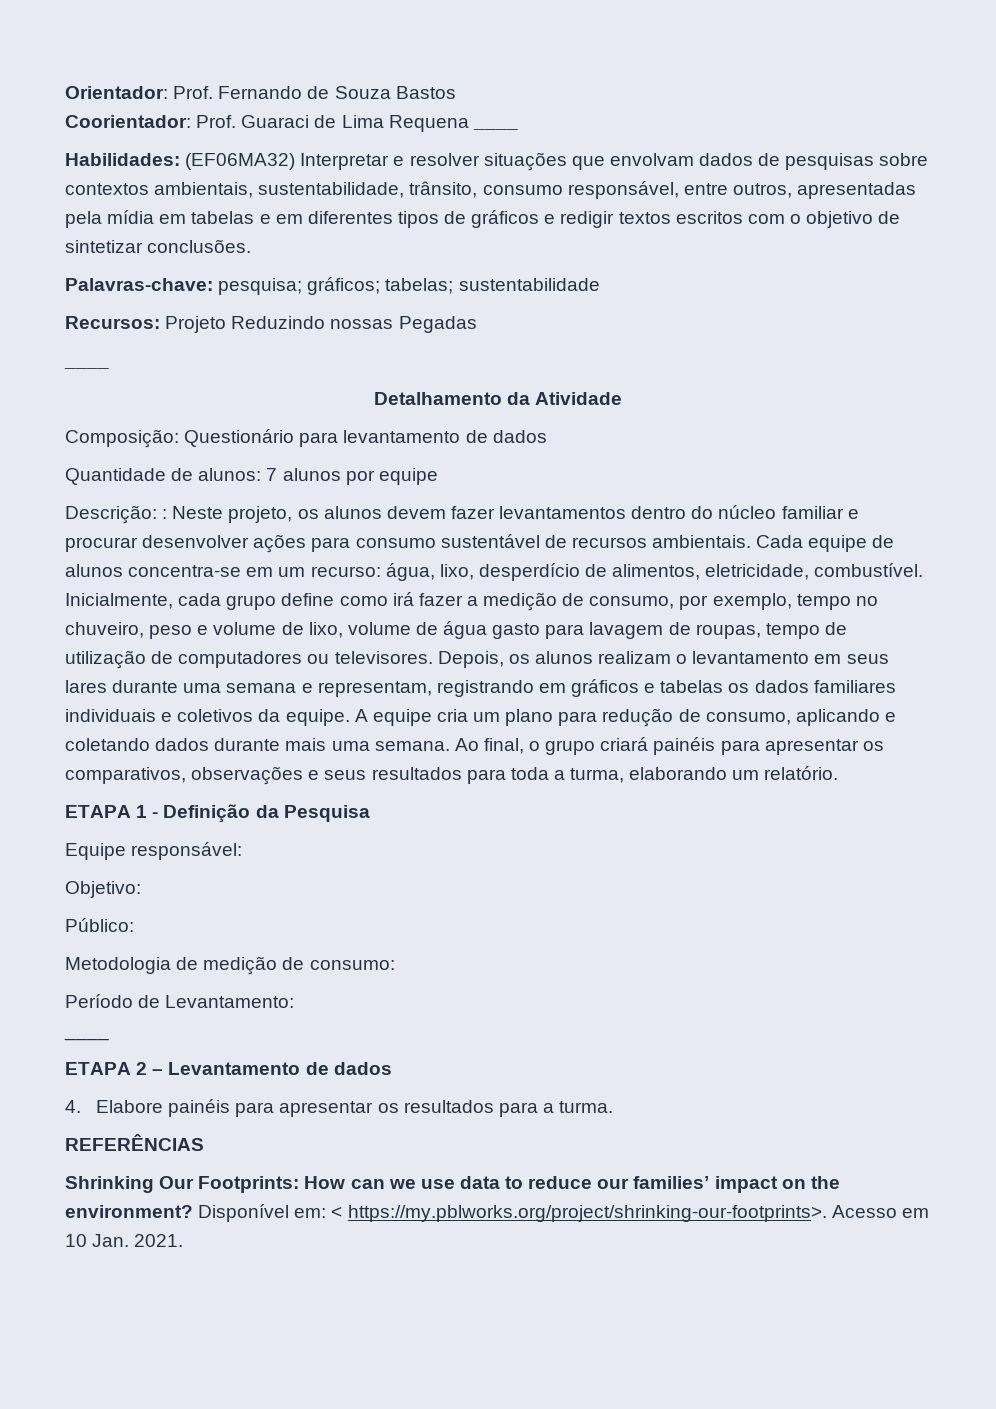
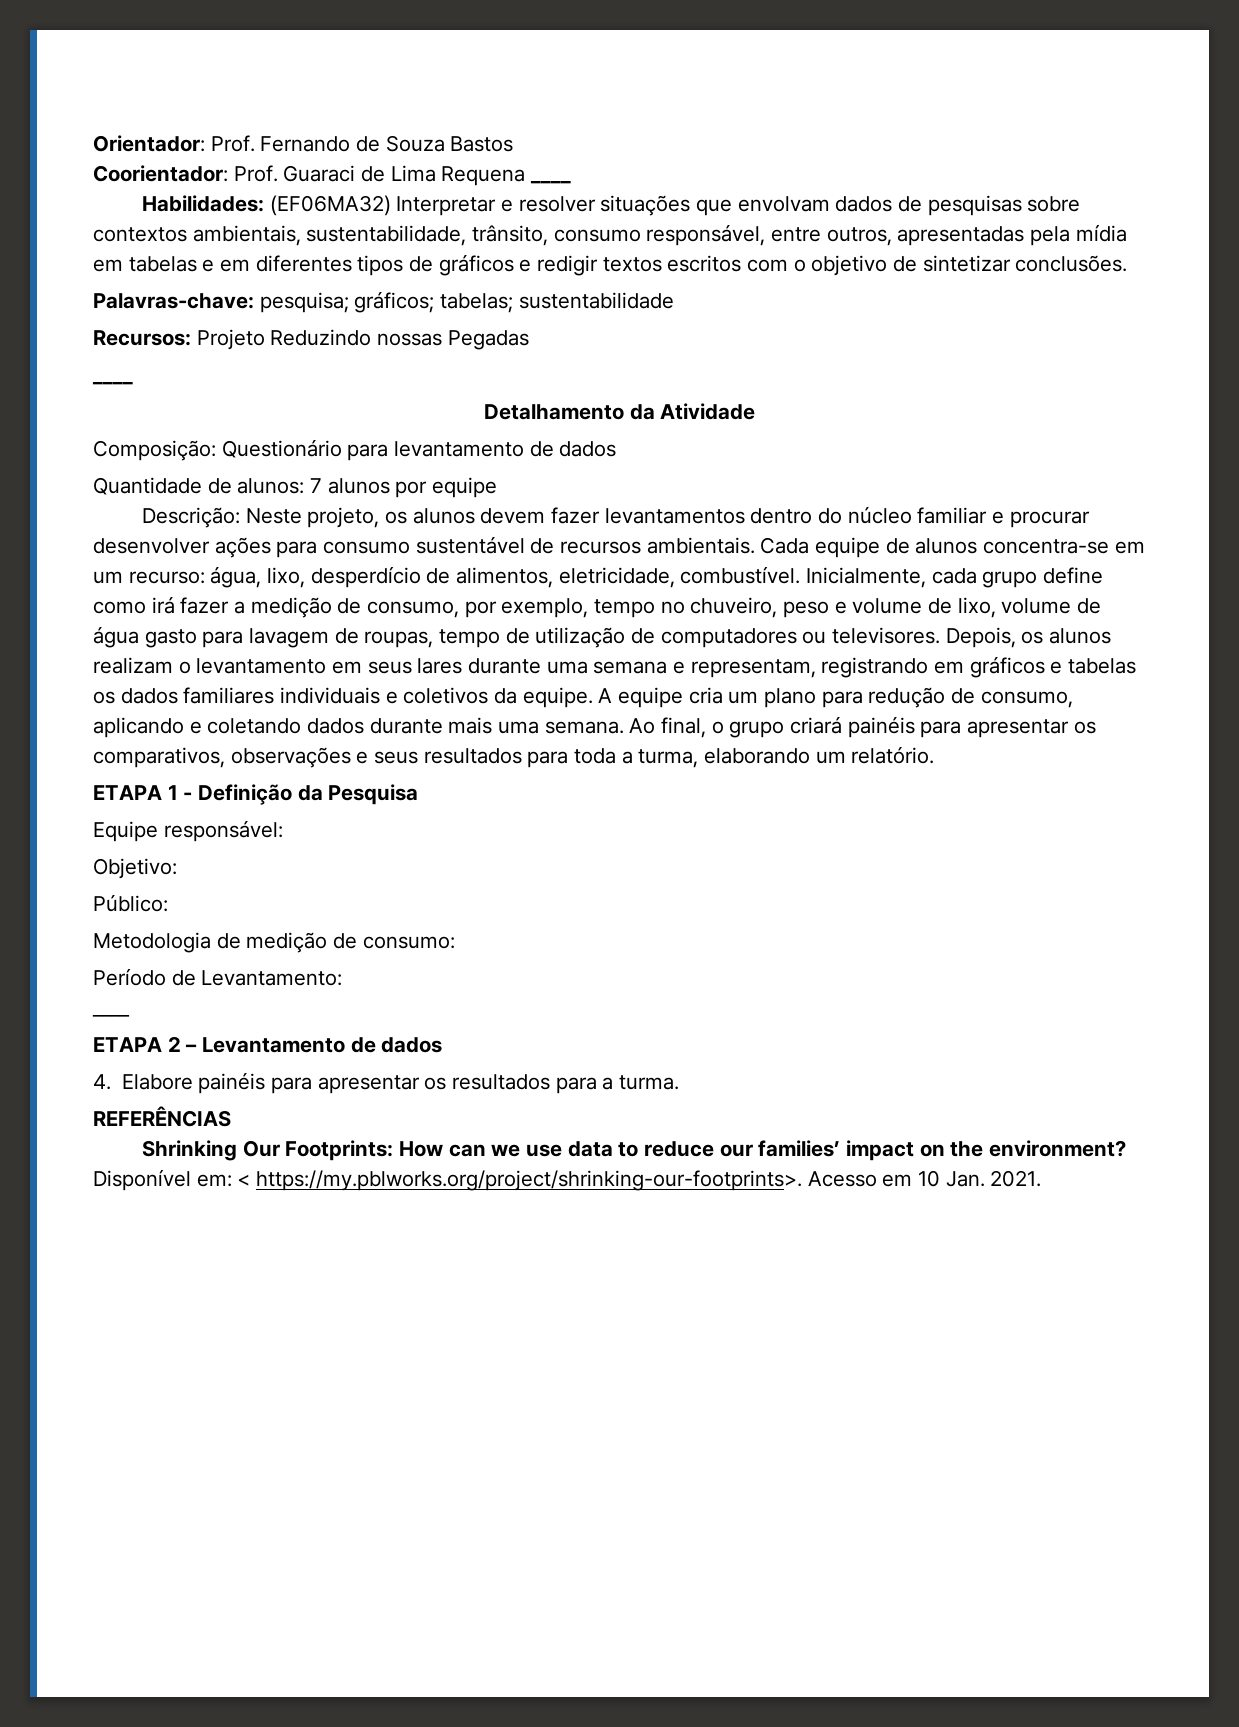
[162,509,168,519] : -> (240, 517) none

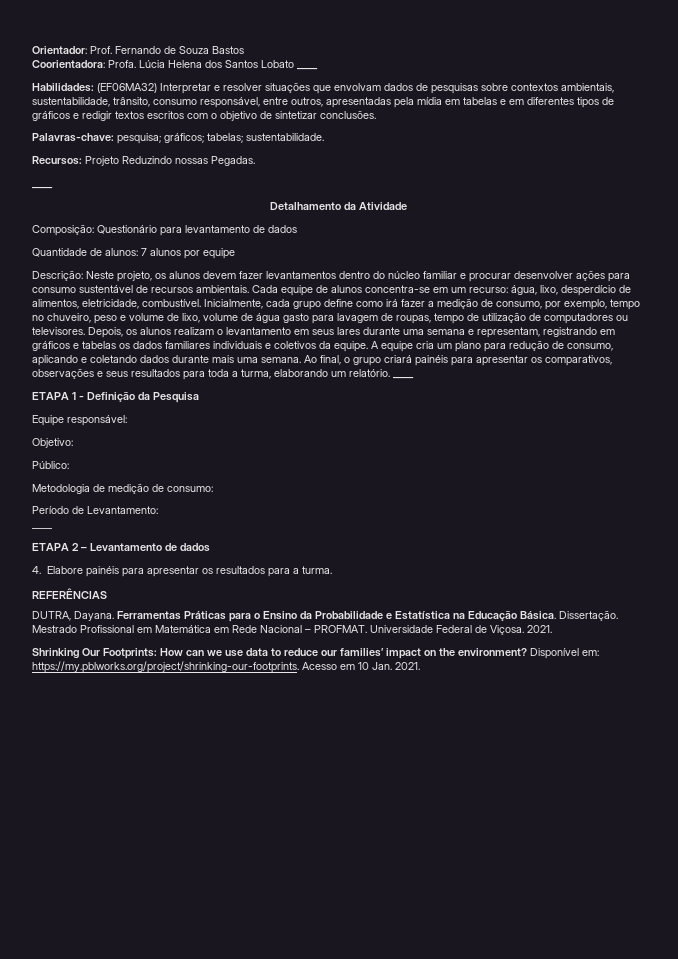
[93,165,526,186] Coorientador: Prof. Guaraci de Lima Requena -> [32,60,294,68] Coorientadora: Profa. Lúcia Helena dos Santos Lobato
[518,292,674,309] sustentabilidade -> [246,133,324,141] sustentabilidade.
[447,330,529,350] Pegadas -> [211,156,255,166] Pegadas.
(935, 755) none -> [393,377,414,379] ____
(231, 1116) none -> [32,610,618,622] [32,625,552,635] // DUTRA, Dayana. Ferramentas Práticas para o Ensino da Probabilidade e Estatística na Educação Básica. Dissertação. Mestrado Profissional em Matemática em Rede Nacional – PROFMAT. Universidade Federal de Viçosa. 2021.
[237,1170,803,1191] < https://my.pblworks.org/project/shrinking-our-footprints>. -> [32,661,299,673] https://my.pblworks.org/project/shrinking-our-footprints.

